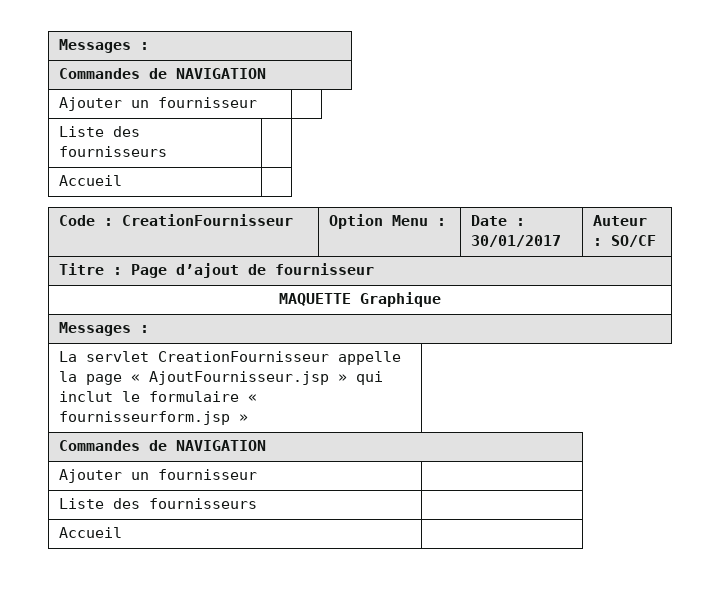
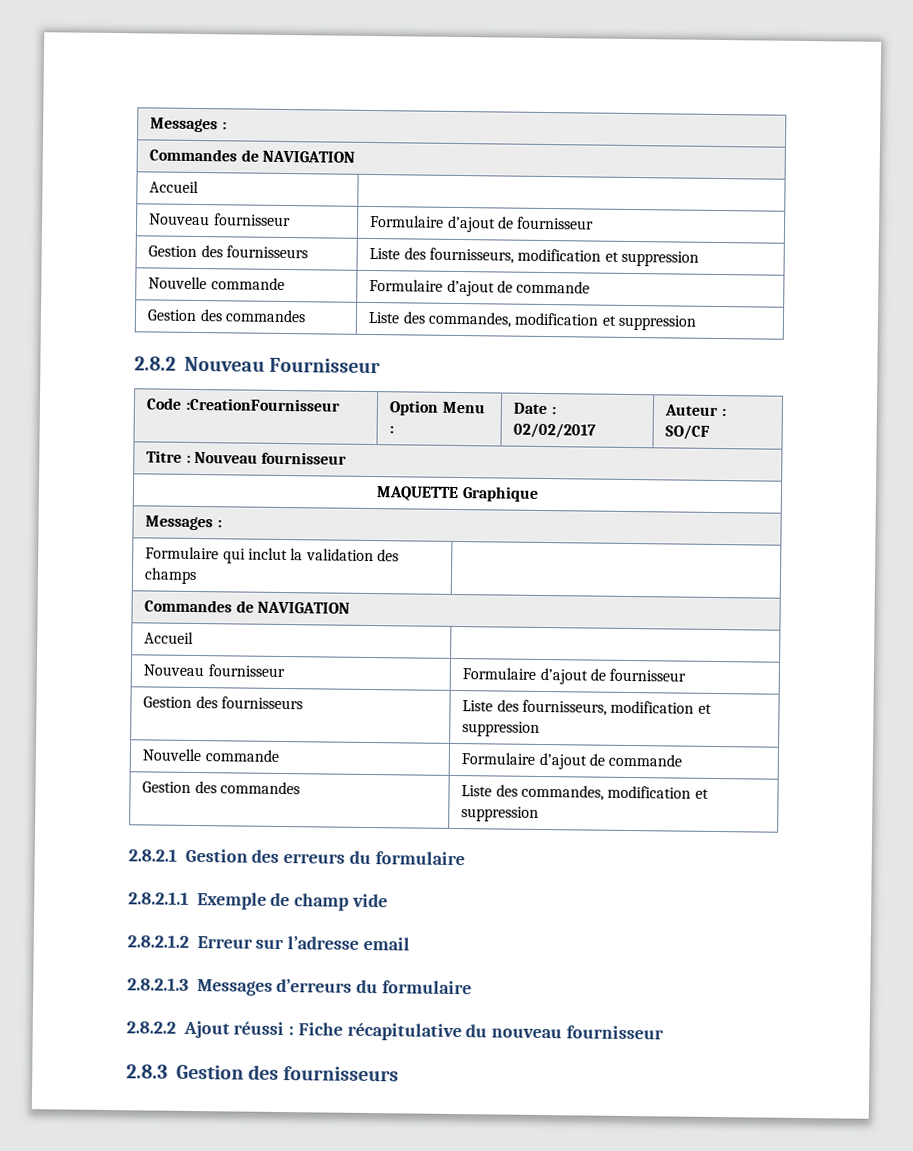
[59,97,258,111] [59,126,141,137] [59,146,168,157] [59,175,123,186] Ajouter un fournisseur | // Liste des fournisseurs | // Accueil | -> [149,180,200,194] [149,213,291,227] [370,214,595,233] [148,245,308,259] [369,247,699,267] [148,276,285,290] [369,278,591,297] [147,309,306,323] [368,311,697,331] [134,356,382,374] Accueil | // Nouveau fournisseur | Formulaire d’ajout de fournisseur // Gestion des fournisseurs | Liste des fournisseurs, modification et suppression // Nouvelle commande | Formulaire d’ajout de commande // Gestion des commandes | Liste des commandes, modification et suppression // 2.8.2 Nouveau Fournisseur
[104,214,294,226] : CreationFournisseur -> [184,397,341,412] :CreationFournisseur
[471,235,562,247] 30/01/2017 -> [513,422,597,439] 02/02/2017
[131,263,267,278] Page d’ajout de -> [193,451,258,464] Nouveau
[59,351,402,365] [59,371,384,385] [59,391,258,402] [59,411,249,425] [59,440,267,451] [59,469,258,483] [59,498,258,509] [59,527,123,538] La servlet CreationFournisseur appelle la page « AjoutFournisseur.jsp » qui inclut le formulaire « fournisseurform.jsp » // Commandes de NAVIGATION // Ajouter un fournisseur | // Liste des fournisseurs | // Accueil | -> [145,546,399,564] [144,567,198,585] [144,599,350,614] [144,631,195,644] [143,664,285,678] [462,667,687,685] [143,696,303,710] [462,699,712,716] [462,721,541,737] [142,748,279,762] [461,752,683,770] [142,780,300,795] [461,784,709,801] [461,806,540,822] [128,848,465,866] [128,891,388,911] [127,934,410,951] [127,977,472,996] [126,1020,664,1042] [126,1064,400,1082] Formulaire qui inclut la validation des champs | // Commandes de NAVIGATION // Accueil | // Nouveau fournisseur | Formulaire d’ajout de fournisseur // Gestion des fournisseurs | Liste des fournisseurs, modification et suppression // Nouvelle commande | Formulaire d’ajout de commande // Gestion des commandes | Liste des commandes, modification et suppression // 2.8.2.1 Gestion des erreurs du formulaire // 2.8.2.1.1 Exemple de champ vide // 2.8.2.1.2 Erreur sur l’adresse email // 2.8.2.1.3 Messages d’erreurs du formulaire // 2.8.2.2 Ajout réussi : Fiche récapitulative du nouveau fournisseur // 2.8.3 Gestion des fournisseurs

